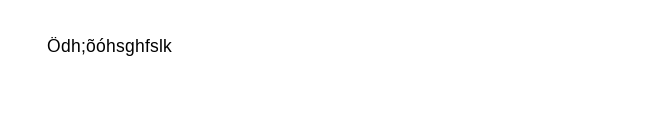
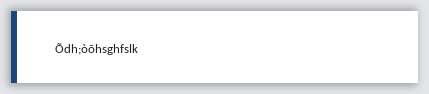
[47,36,172,56] Ödh;õóhsghfslk -> [55,43,138,55] Õdh;òõhsghfslk

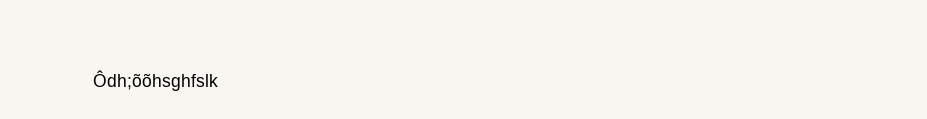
[55,43,138,55] Õdh;òõhsghfslk -> [93,70,218,91] Ôdh;õõhsghfslk

